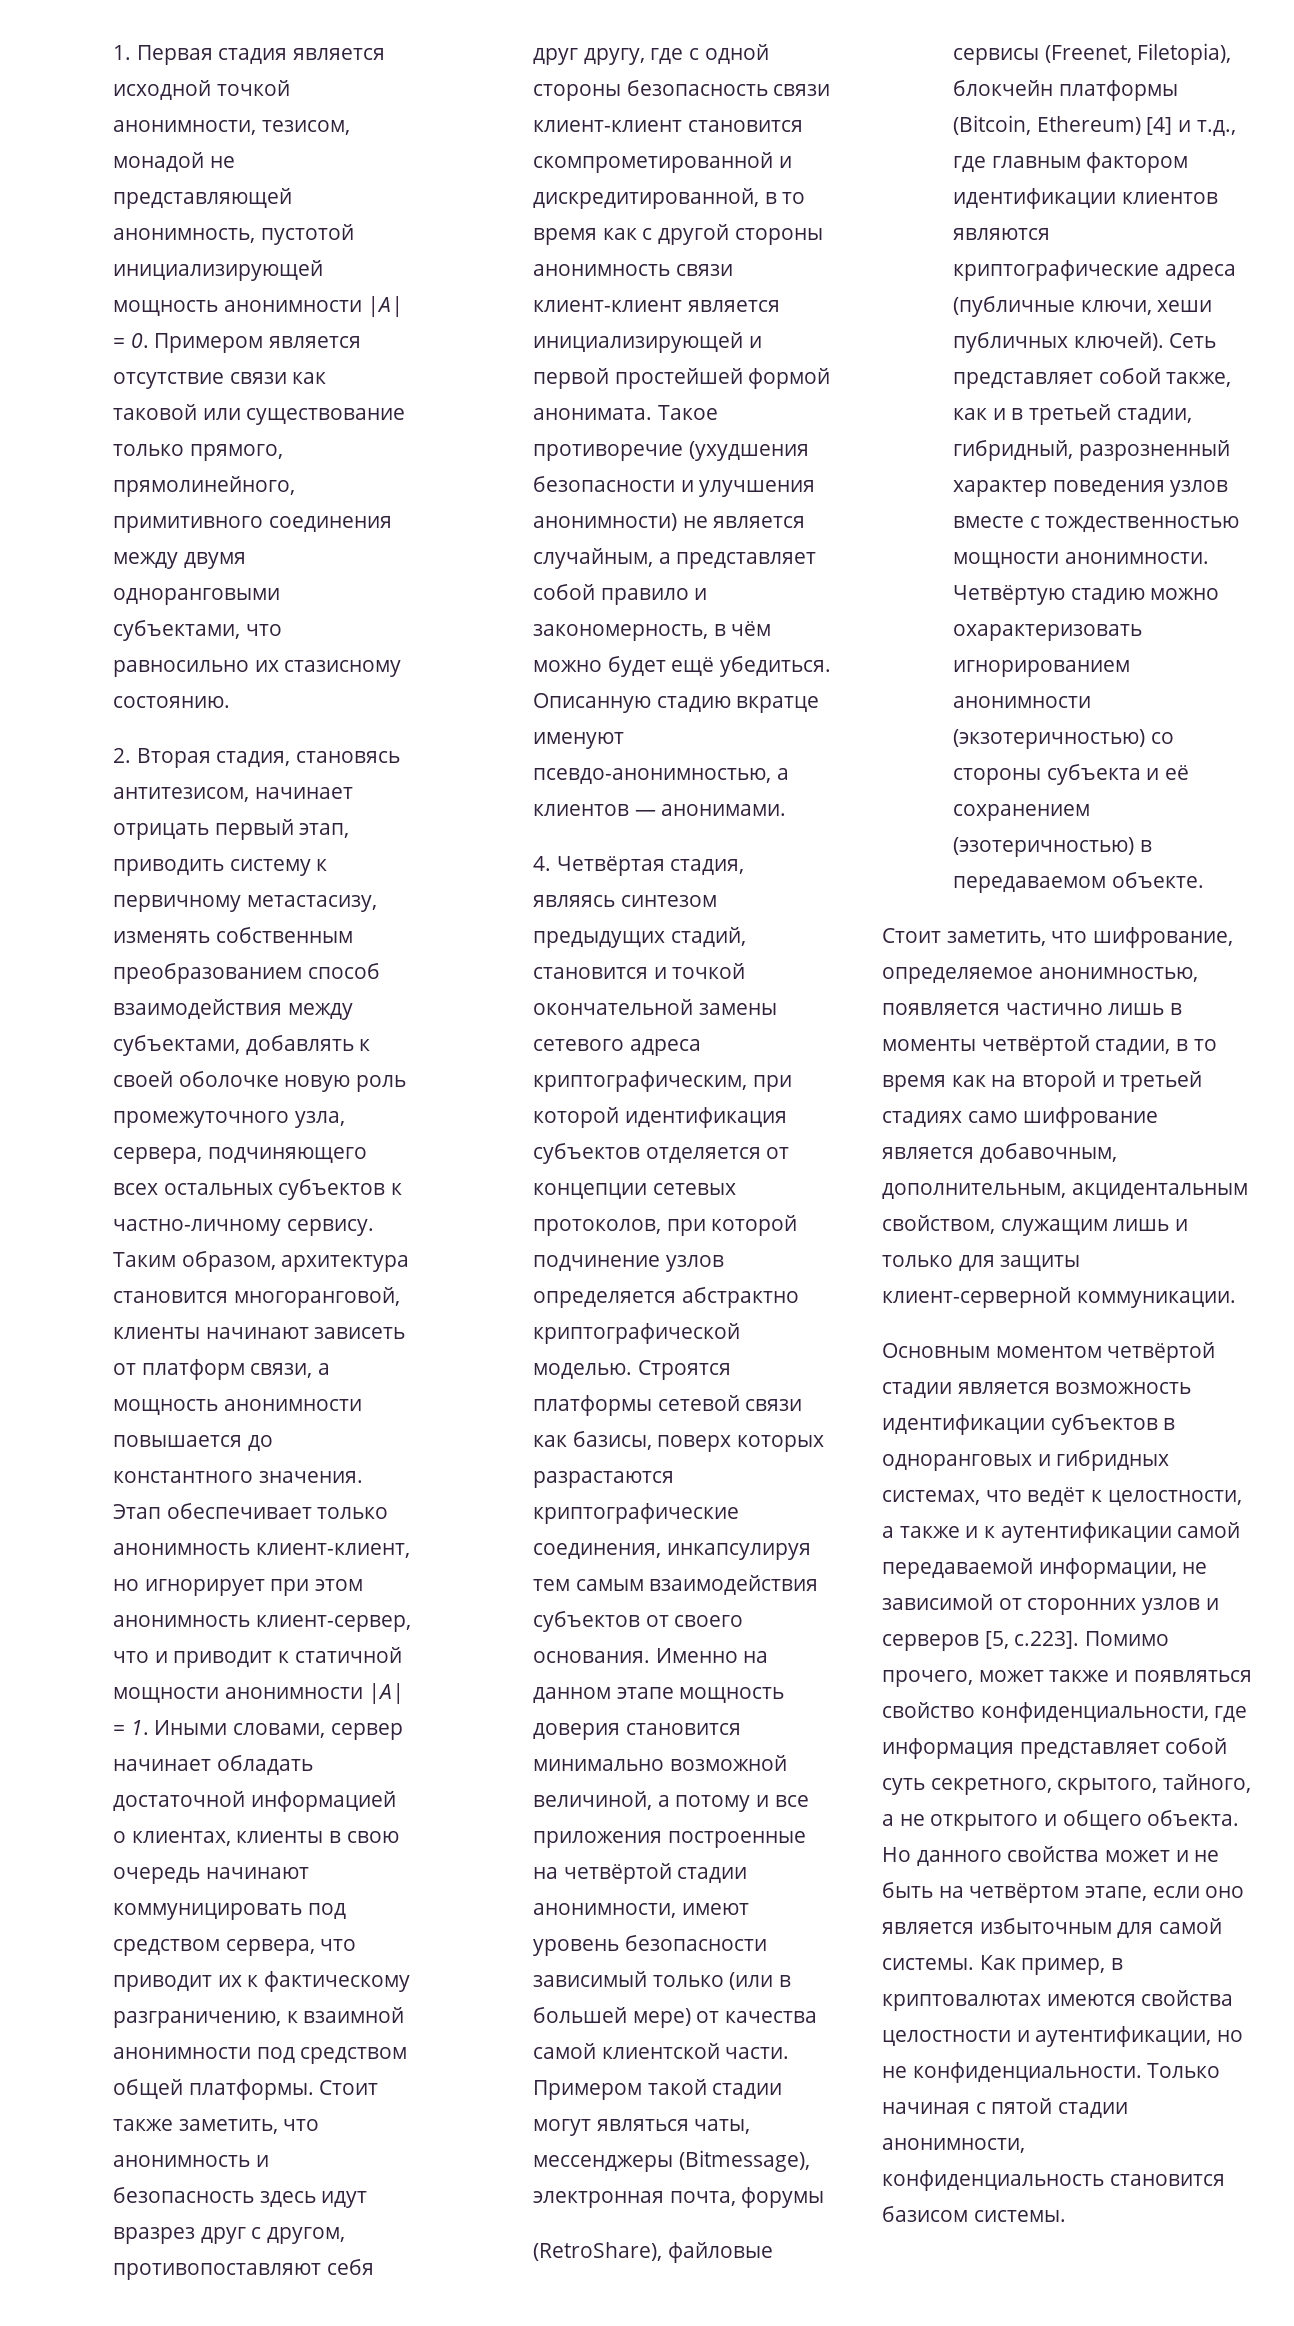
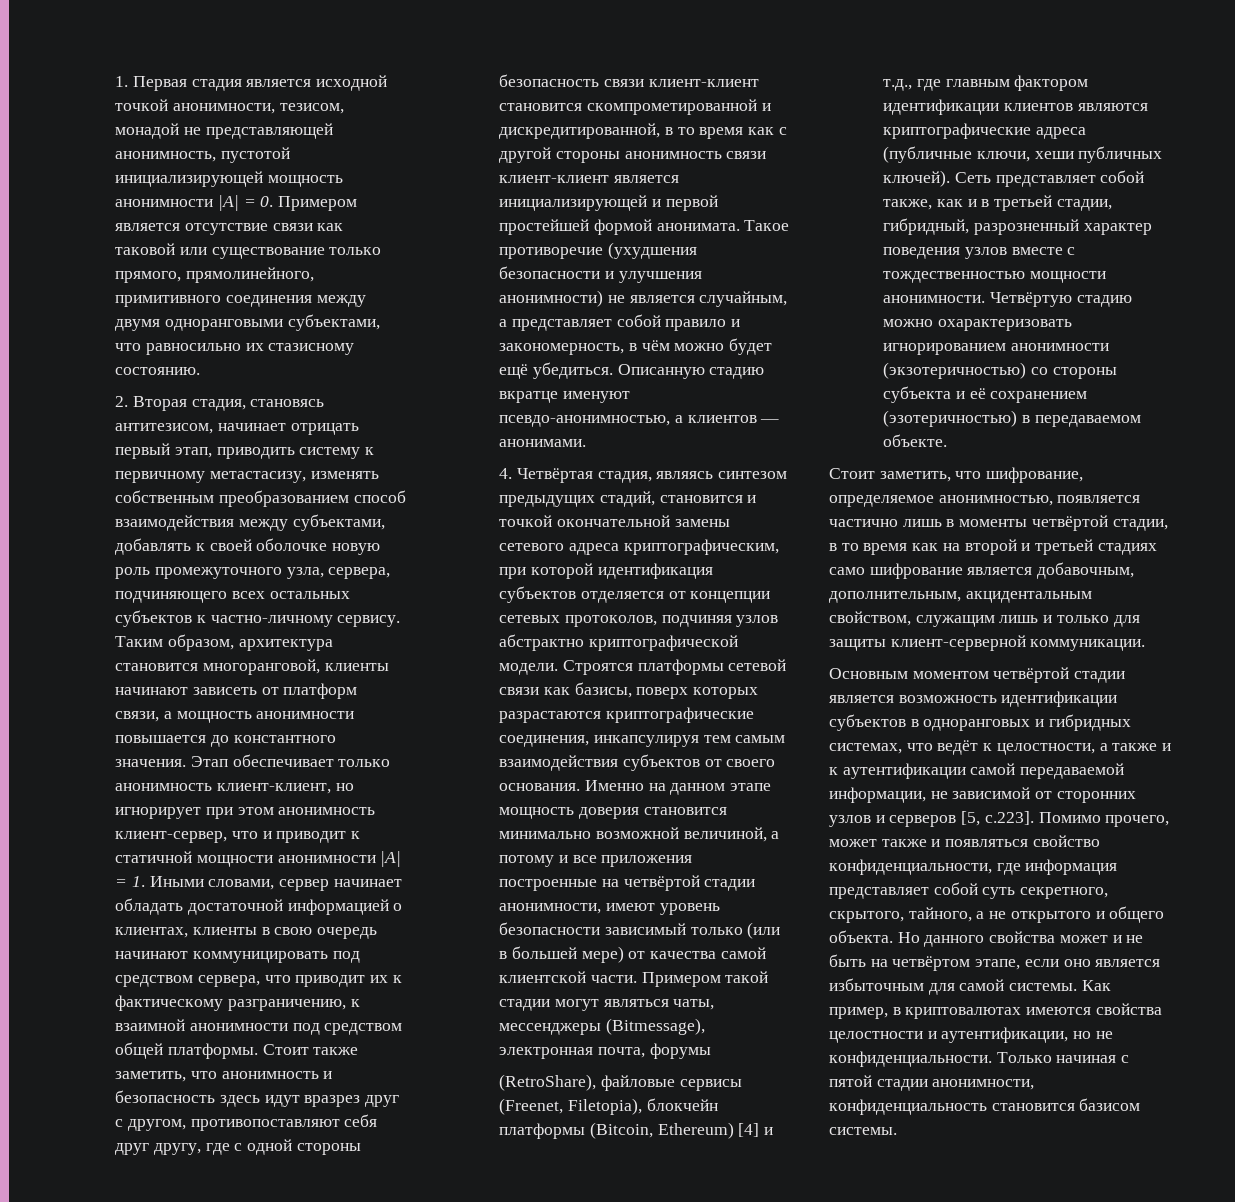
[666,1215,798,1236] [533,1255,724,1272] [533,1291,677,1308] при которой подчинение узлов определяется -> [661,615,779,627] подчиняя узлов
[533,1363,633,1379] моделью. -> [499,663,559,675] модели.

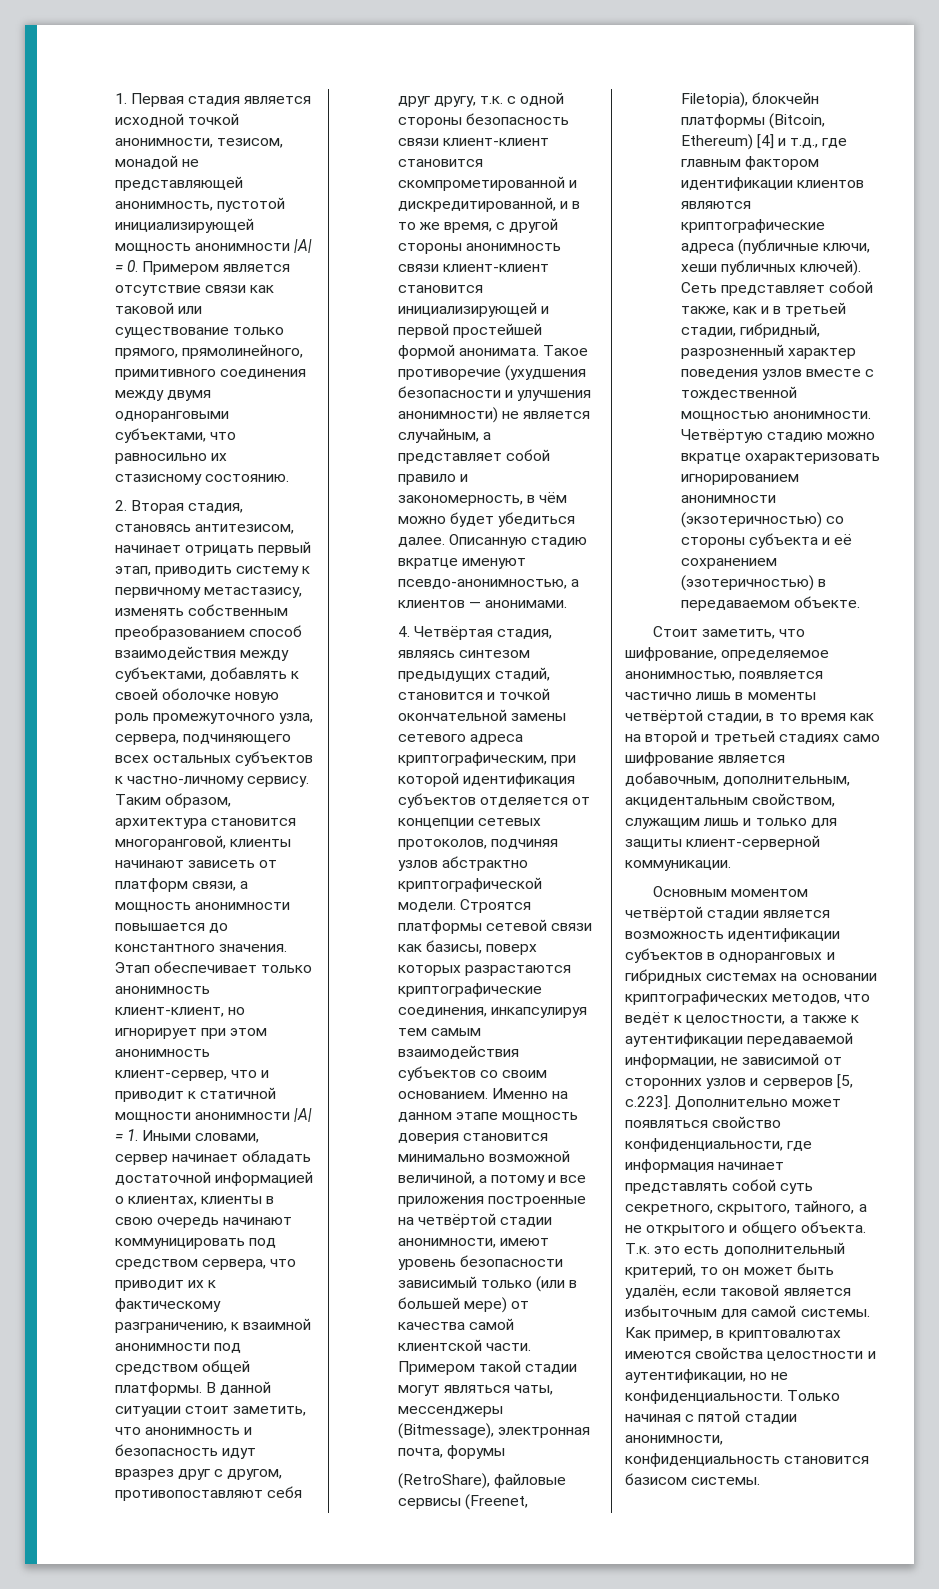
[209,471,306,483] метастасизу, -> [203,587,302,598] метастазису,
[262,1044,359,1055] Стоит также -> [205,1381,272,1395] [114,1406,229,1417] В данной ситуации стоит
[219,1095,260,1107] здесь -> (218, 1450) none
[205,1143,230,1155] где -> [480,96,504,104] т.к.
[664,127,775,139] в то время как -> [559,201,581,209] [397,222,493,233] и в то же время,
[613,175,679,183] является -> [397,285,483,293] становится
[499,362,613,379] ещё убедиться. -> [498,512,576,527] [397,537,445,547] убедиться далее.
[704,759,776,767] [499,783,581,791] от своего основания. -> [479,1070,548,1078] [397,1091,488,1099] со своим основанием.
[883,271,1106,283] тождественностью мощности -> [680,386,797,400] [680,411,769,421] тождественной мощностью
(934, 323) none -> [680,453,741,464] вкратце
[829,743,902,754] системах, -> [706,973,877,981] [625,991,841,1005] системах на основании криптографических методов,
[1162,743,1172,751] и -> (847, 1019) none
[970,763,1016,775] самой -> (743, 1040) none
[1038,812,1170,827] [829,839,941,847] Помимо прочего, может также и -> [675,1096,842,1110] Дополнительно может
[829,887,929,899] представляет -> [718,1162,785,1170] [625,1183,728,1194] начинает представлять
[897,931,1144,947] [829,954,1091,971] Но данного свойства может и не быть на четвёртом этапе, если оно -> [625,1242,845,1256] [625,1263,834,1278] [625,1284,780,1299] Т.к. это есть дополнительный критерий, то он может быть удалён, если таковой

